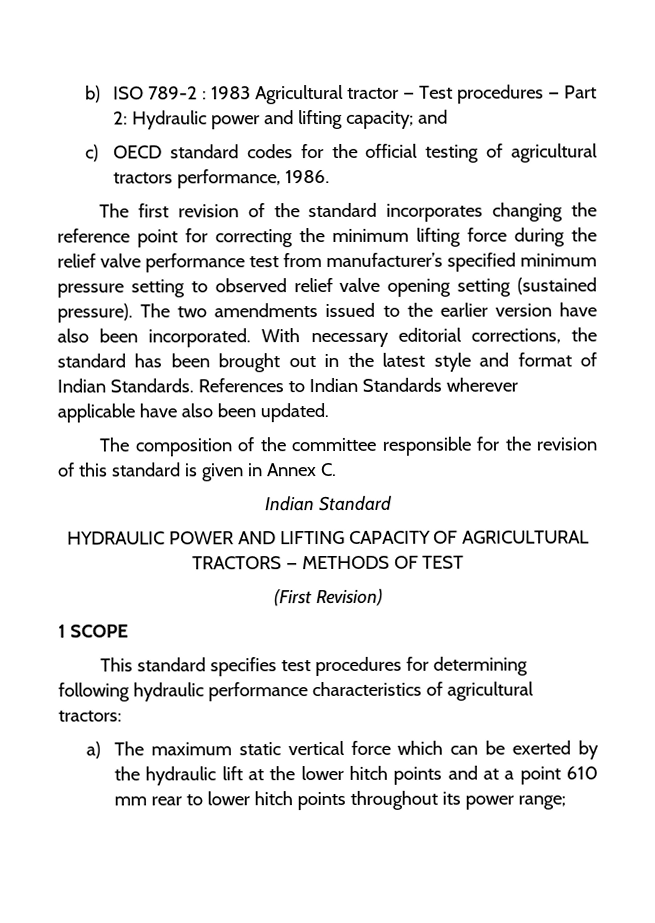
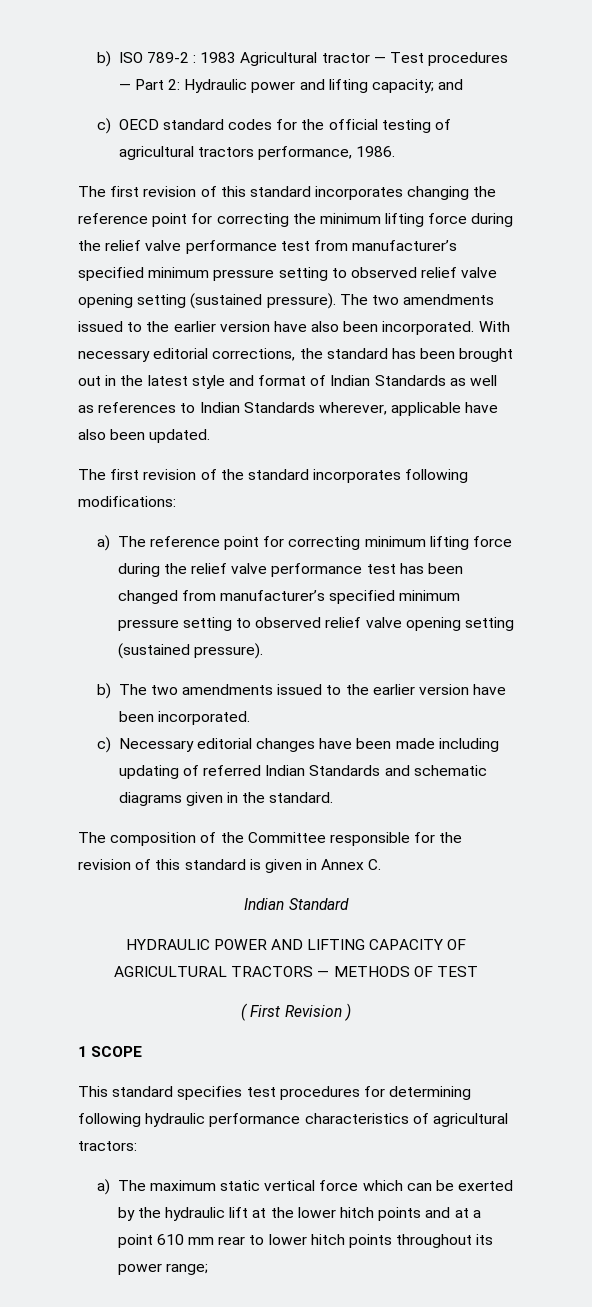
[273,203,300,218] the -> [220,186,246,197] this
[109,378,284,393] Standards. References -> [374,375,498,386] [78,402,177,413] Standards as well as references
[445,377,518,392] wherever -> [318,402,387,415] wherever,
(329, 412) none -> [78,469,469,483] [78,496,176,507] [96,535,512,551] [117,563,463,577] [117,590,461,604] [117,617,514,631] [117,643,263,659] [96,683,507,699] [118,711,250,725] [96,737,499,753] [118,765,487,779] [118,792,334,806] // The first revision of the standard incorporates following modifications: // a) The reference point for correcting minimum lifting force during the relief valve performance test has been changed from manufacturer’s specified minimum pressure setting to observed relief valve opening setting (sustained pressure). // b) The two amendments issued to the earlier version have been incorporated. // c) Necessary editorial changes have been made including updating of referred Indian Standards and schematic diagrams given in the standard.
[291,437,377,452] committee -> [247,832,326,843] Committee
[273,588,383,607] (First Revision) -> [241,1003,351,1021] ( First Revision )

